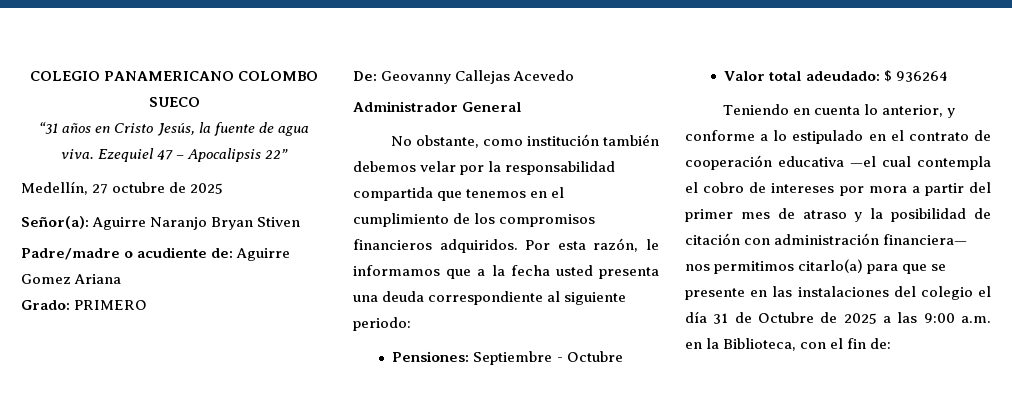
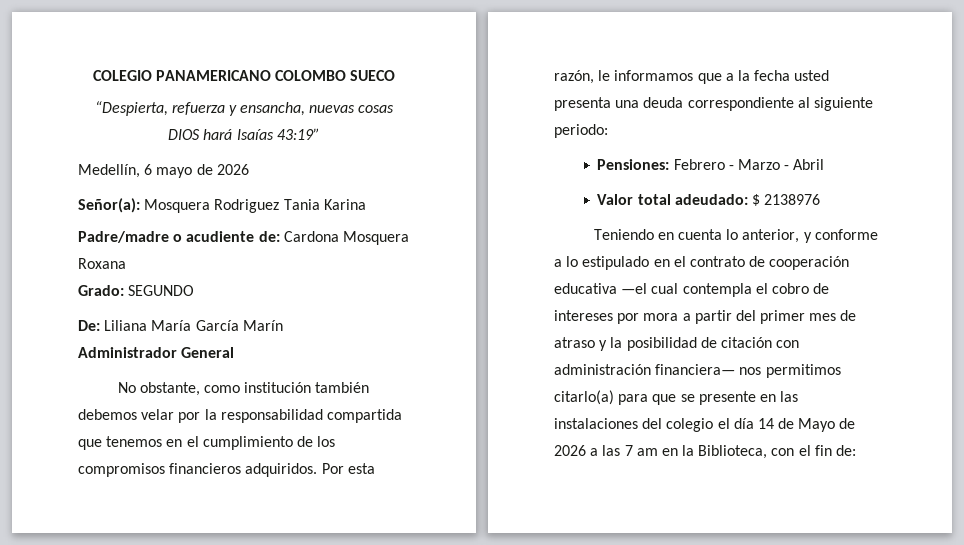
[39,122,309,136] [60,148,289,162] [21,181,224,195] [21,216,301,230] “31 años en Cristo Jesús, la fuente de agua viva. Ezequiel 47 – Apocalipsis 22” // Medellín, 27 octubre de 2025 // Señor(a): Aguirre Naranjo Bryan Stiven -> [94,101,395,116] [168,128,320,140] [78,164,249,178] [78,198,366,213] “Despierta, refuerza y ensancha, nuevas cosas DIOS hará Isaías 43:19” // Medellín, 6 mayo de 2026 // Señor(a): Mosquera Rodriguez Tania Karina
[236,248,291,261] [21,274,122,284] Aguirre Gomez Ariana -> [283,231,409,245] [78,258,126,269] Cardona Mosquera Roxana
[74,300,148,310] PRIMERO -> [128,285,195,296] SEGUNDO
[381,70,575,84] Geovanny Callejas Acevedo -> [104,320,283,331] Liliana María García Marín
[473,351,623,365] Septiembre - Octubre -> [673,159,825,170] Febrero - Marzo - Abril
[895,71,948,82] 936264 -> [764,194,821,205] 2138976
[713,312,991,324] 31 de Octubre de 2025 a las 9:00 a.m. -> [757,418,856,432] [554,445,658,456] 14 de Mayo de 2026 a las 7 am

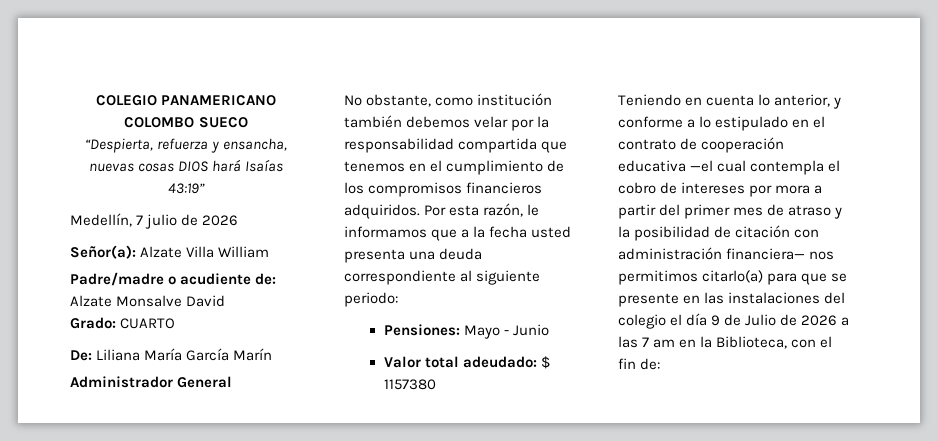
[144,164,193,178] 6 mayo -> [136,214,178,229] 7 julio
[144,199,366,213] Mosquera Rodriguez Tania Karina -> [140,246,270,258] Alzate Villa William
[283,231,409,245] [78,258,126,269] Cardona Mosquera Roxana -> [70,295,226,307] Alzate Monsalve David
[128,285,195,296] SEGUNDO -> [120,318,176,329] CUARTO
[673,159,825,170] Febrero - Marzo - Abril -> [463,324,550,339] Mayo - Junio
[764,194,821,205] 2138976 -> [383,379,436,390] 1157380
[757,418,836,432] 14 de Mayo -> [711,314,777,326] 9 de Julio

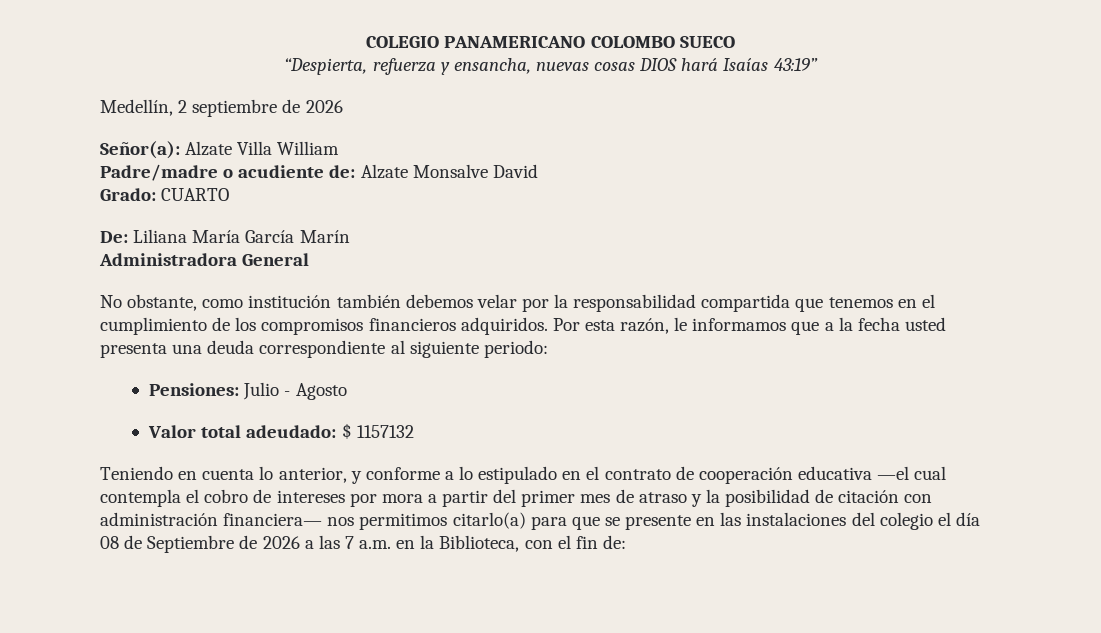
[136,214,178,229] 7 julio -> [178,99,278,117] 2 septiembre
[70,376,173,388] Administrador -> [99,253,237,266] Administradora
[463,324,550,339] Mayo - Junio -> [243,382,347,400] Julio - Agosto
[383,379,436,390] 1157380 -> [356,425,414,438] 1157132
[711,314,777,326] 9 de Julio -> [100,535,235,553] 08 de Septiembre
[653,339,676,348] am -> [359,540,392,549] a.m.

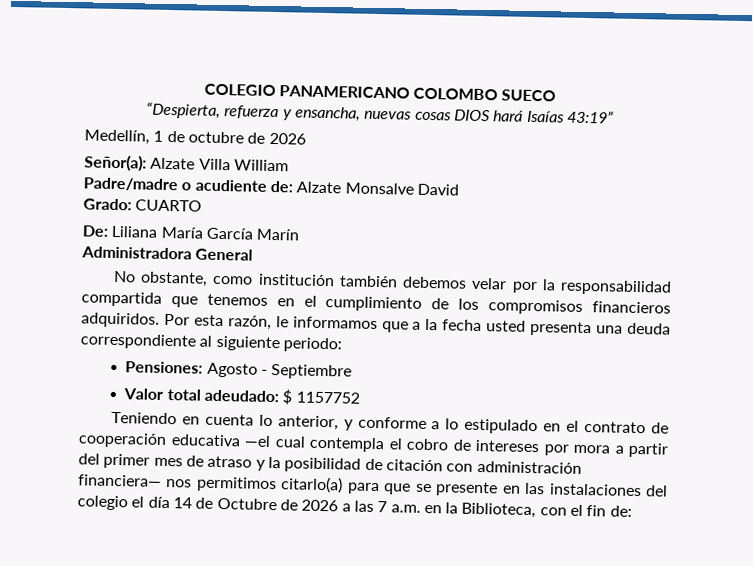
[178,99,278,117] 2 septiembre -> [153,130,244,144] 1 de octubre
[243,382,347,400] Julio - Agosto -> [206,362,353,380] Agosto - Septiembre
[356,425,414,438] 1157132 -> [295,391,360,404] 1157752
[100,535,235,553] 08 de Septiembre -> [172,497,277,511] 14 de Octubre

